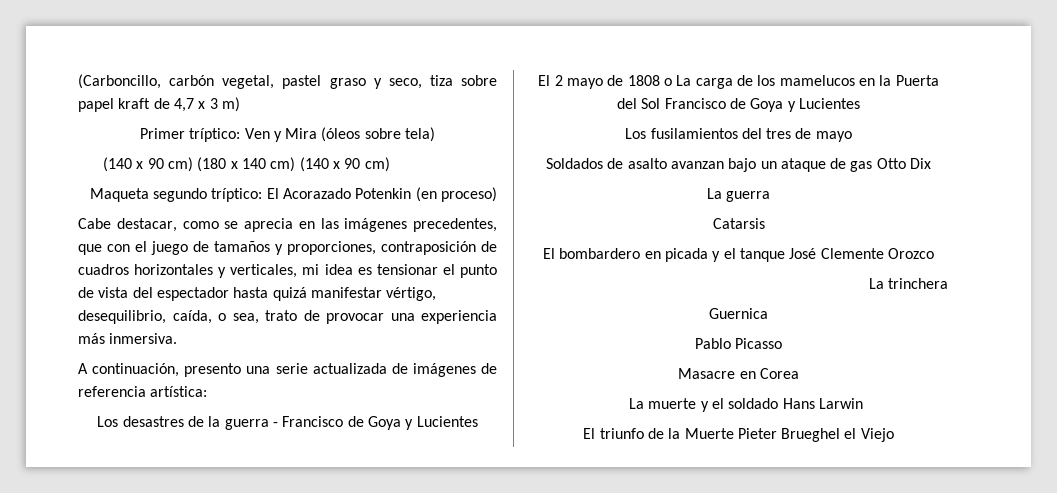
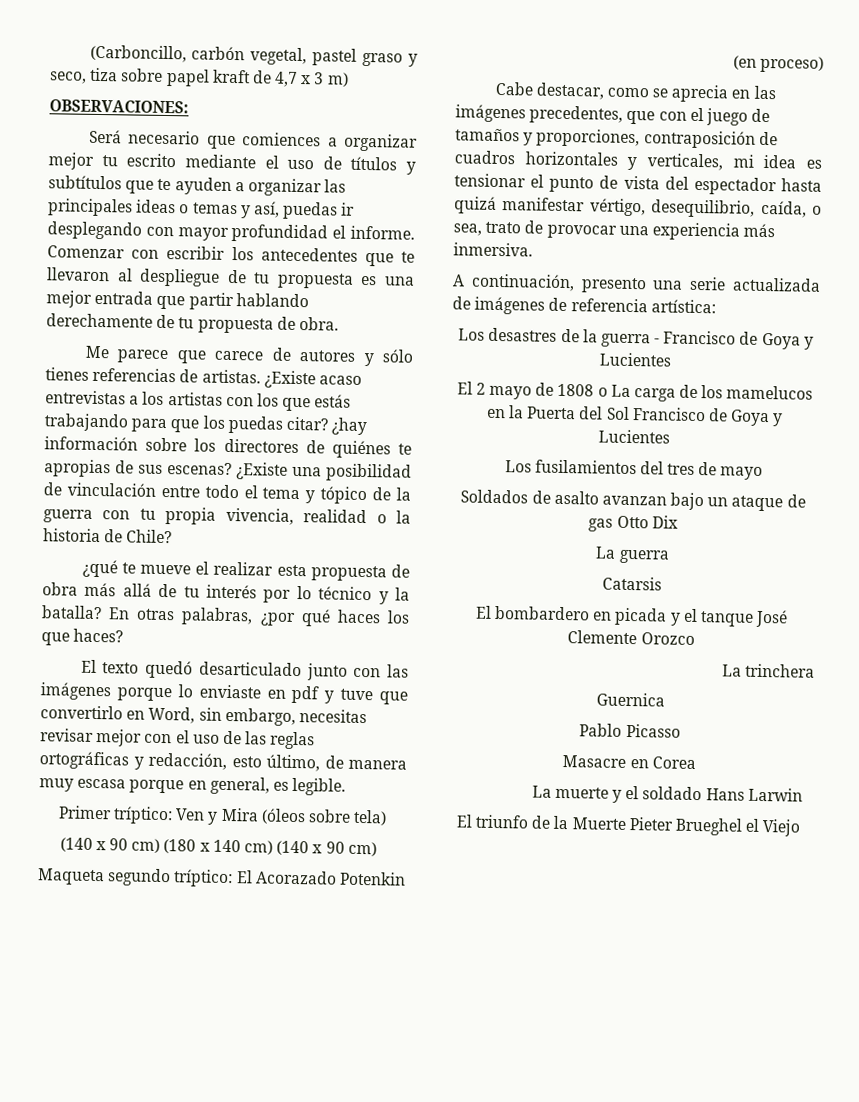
(240, 104) none -> [49,99,189,114] [88,129,418,152] [48,152,416,175] [48,175,347,197] [47,198,356,220] [47,221,415,243] [47,245,415,267] [47,267,415,289] [46,290,309,311] [46,313,339,334] [84,345,414,367] [45,367,362,389] [45,390,352,412] [44,413,368,436] [44,436,412,459] [44,459,412,482] [43,482,412,505] [43,507,411,525] [43,528,173,544] [81,559,410,582] [42,582,410,605] [41,605,411,627] [41,628,124,646] [80,659,409,681] [40,682,408,705] [40,705,367,727] [40,728,316,750] [39,751,407,772] [39,776,347,796] // OBSERVACIONES: // Será necesario que comiences a organizar mejor tu escrito mediante el uso de títulos y subtítulos que te ayuden a organizar las principales ideas o temas y así, puedas ir desplegando con mayor profundidad el informe. Comenzar con escribir los antecedentes que te llevaron al despliegue de tu propuesta es una mejor entrada que partir hablando derechamente de tu propuesta de obra. // Me parece que carece de autores y sólo tienes referencias de artistas. ¿Existe acaso entrevistas a los artistas con los que estás trabajando para que los puedas citar? ¿hay información sobre los directores de quiénes te apropias de sus escenas? ¿Existe una posibilidad de vinculación entre todo el tema y tópico de la guerra con tu propia vivencia, realidad o la historia de Chile? // ¿qué te mueve el realizar esta propuesta de obra más allá de tu interés por lo técnico y la batalla? En otras palabras, ¿por qué haces los que haces? // El texto quedó desarticulado junto con las imágenes porque lo enviaste en pdf y tuve que convertirlo en Word, sin embargo, necesitas revisar mejor con el uso de las reglas ortográficas y redacción, esto último, de manera muy escasa porque en general, es legible.

